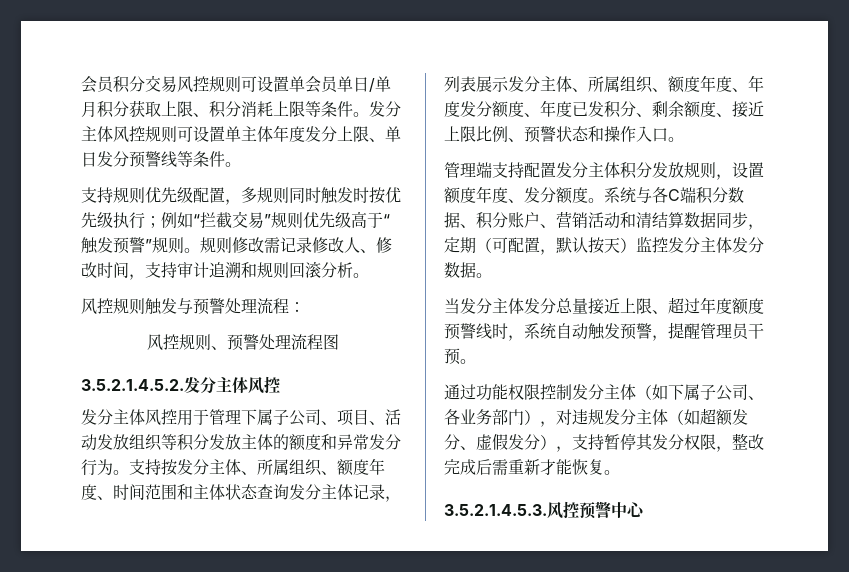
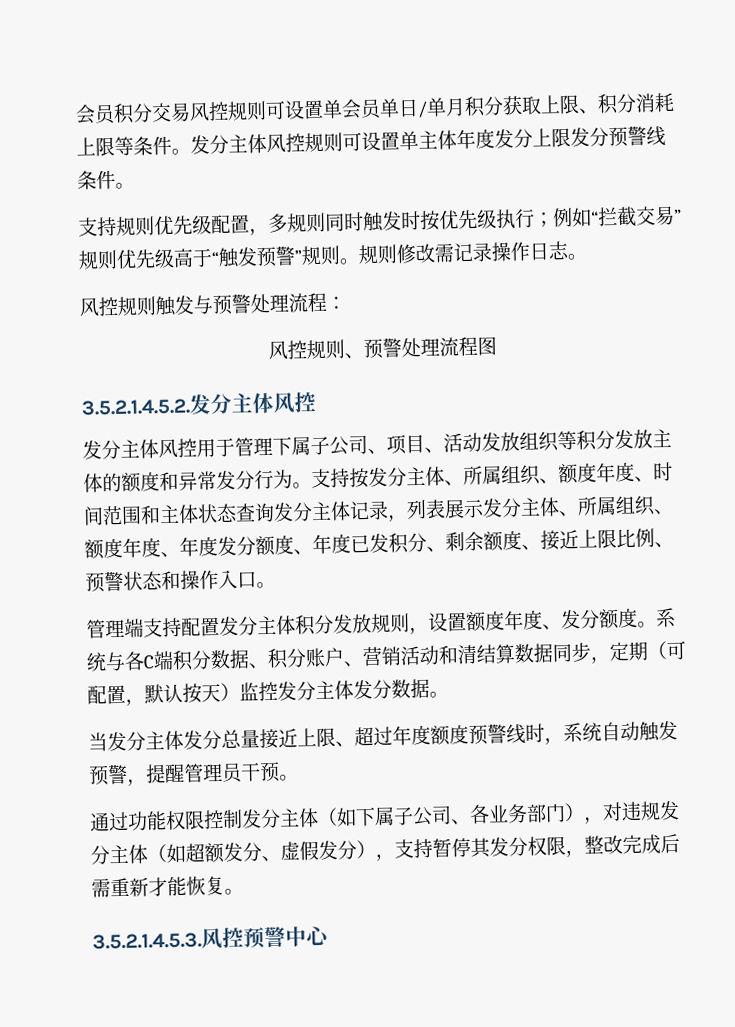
[369,126,401,142] [81,152,97,167] 、单日 -> (571, 137) none
[177,151,193,167] 等 -> (666, 136) none
[312,237,392,253] [81,261,353,280] 修改人、修改时间，支持审计追溯和规则回滚分析 -> [491,240,569,262] 操作日志

